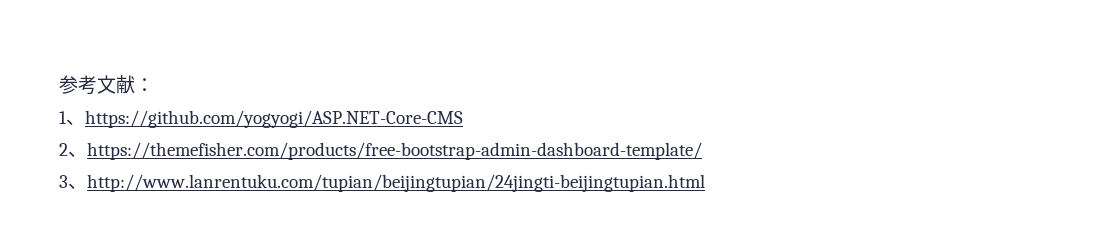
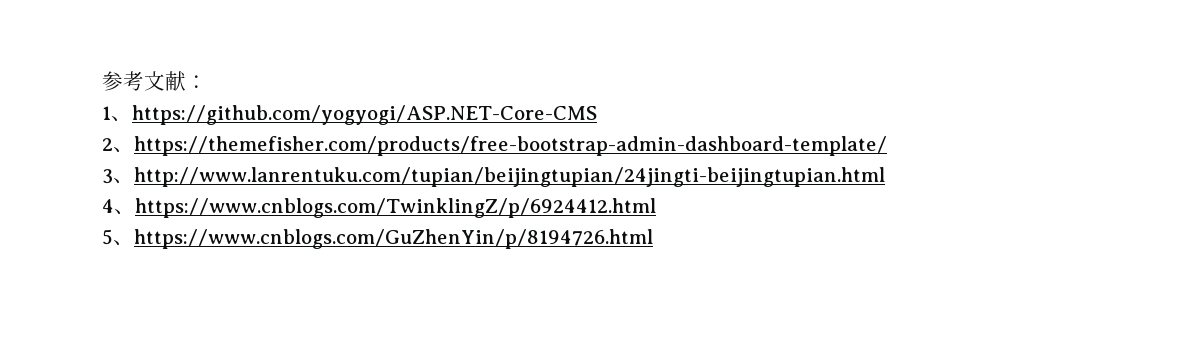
(705, 183) none -> [102,198,656,218] [102,229,653,249] // 4、https://www.cnblogs.com/TwinklingZ/p/6924412.html // 5、https://www.cnblogs.com/GuZhenYin/p/8194726.html

